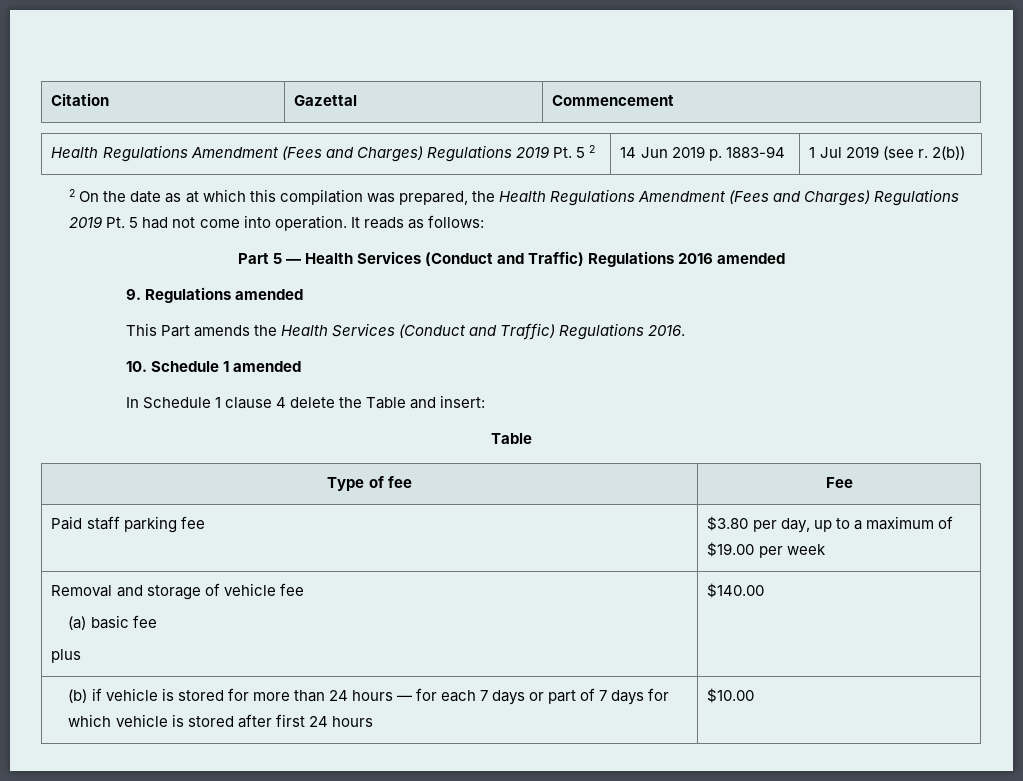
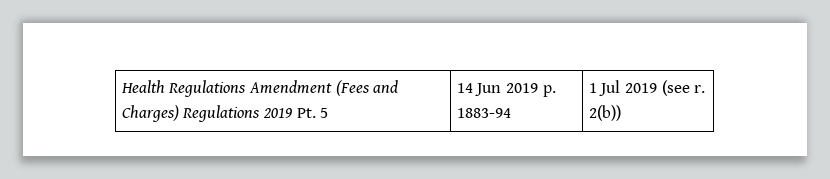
[51,93,110,106] [294,95,358,106] [552,95,675,106] Citation | Gazettal | Commencement // -> (120, 86) none
[588,145,595,153] 2 -> (329, 113) none
[69,189,960,206] [69,215,484,231] [237,251,786,267] [125,287,303,303] [125,323,686,340] [125,361,302,372] [125,395,486,409] [491,433,532,444] [327,476,412,491] [825,477,853,488] [51,516,205,533] [707,516,953,533] [707,542,826,558] [51,583,304,600] [68,615,157,630] [51,649,82,663] [707,583,765,598] [68,688,670,705] [68,714,373,728] [707,688,755,703] // 2 On the date as at which this compilation was prepared, the Health Regulations Amendment (Fees and Charges) Regulations 2019 Pt. 5 had not come into operation. It reads as follows: // Part 5 — Health Services (Conduct and Traffic) Regulations 2016 amended // 9. Regulations amended // This Part amends the Health Services (Conduct and Traffic) Regulations 2016. // 10. Schedule 1 amended // In Schedule 1 clause 4 delete the Table and insert: // Table // Type of fee | Fee // Paid staff parking fee | $3.80 per day, up to a maximum of $19.00 per week // Removal and storage of vehicle fee // (a) basic fee // plus | $140.00 // (b) if vehicle is stored for more than 24 hours — for each 7 days or part of 7 days for which vehicle is stored after first 24 hours | $10.00 -> (621, 113) none

